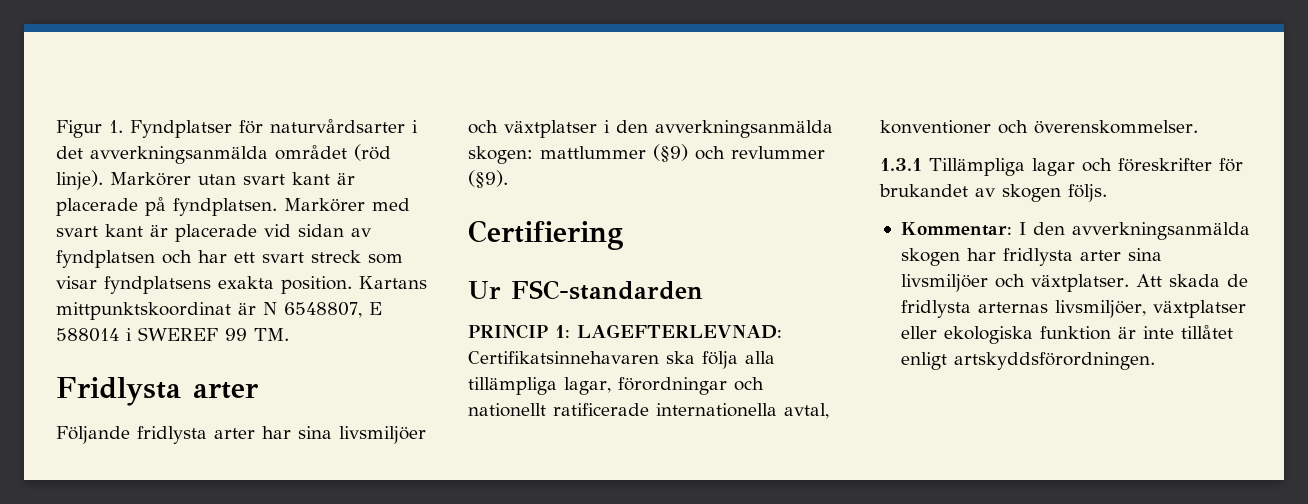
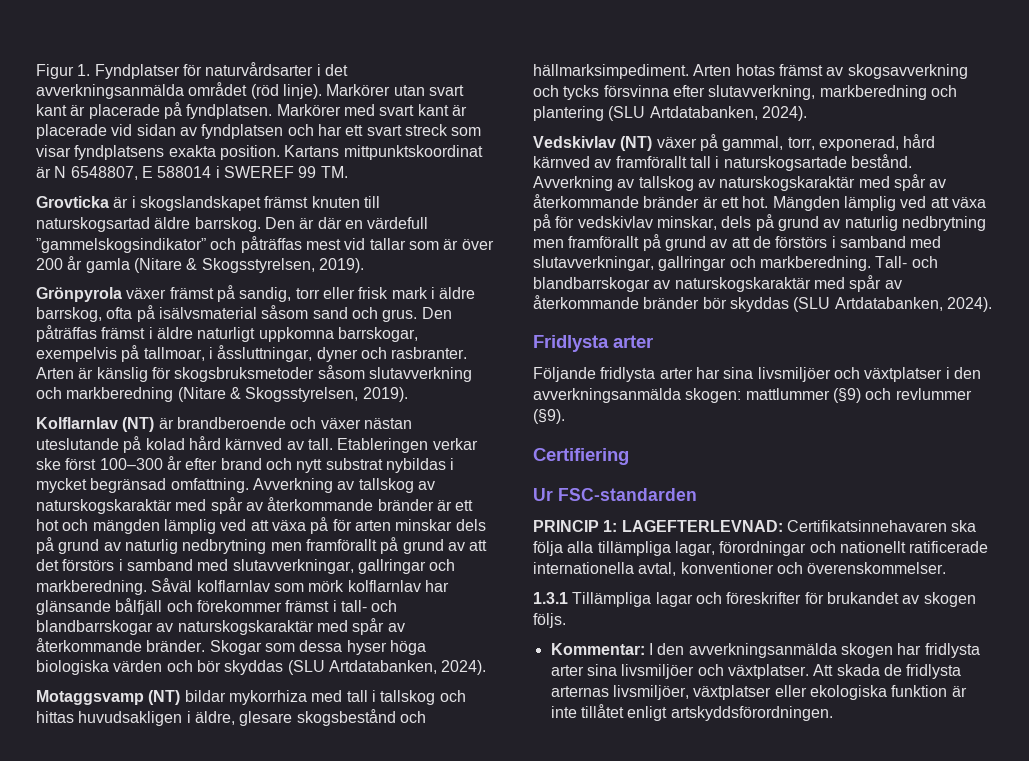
(289, 334) none -> [36,196,380,211] [36,217,429,232] [36,236,494,253] [36,256,364,273] [36,285,476,302] [36,305,452,322] [36,325,418,342] [36,345,468,362] [36,365,472,382] [36,387,408,402] [36,417,412,432] [36,436,478,453] [36,456,455,473] [36,478,435,493] [36,497,474,514] [36,517,486,534] [36,537,488,554] [36,559,456,574] [36,578,449,595] [36,598,398,615] [36,618,405,635] [36,638,426,655] [36,660,487,675] [36,690,466,705] [36,709,426,726] [533,64,968,79] [533,85,957,100] [533,106,807,121] [533,134,936,151] [533,154,912,171] [533,174,947,191] [533,194,986,211] [533,214,986,231] [533,234,942,251] [533,256,938,271] [533,275,902,292] [533,295,992,312] // Grovticka är i skogslandskapet främst knuten till naturskogsartad äldre barrskog. Den är där en värdefull ”gammelskogsindikator” och påträffas mest vid tallar som är över 200 år gamla (Nitare & Skogsstyrelsen, 2019). // Grönpyrola växer främst på sandig, torr eller frisk mark i äldre barrskog, ofta på isälvsmaterial såsom sand och grus. Den påträffas främst i äldre naturligt uppkomna barrskogar, exempelvis på tallmoar, i åssluttningar, dyner och rasbranter. Arten är känslig för skogsbruksmetoder såsom slutavverkning och markberedning (Nitare & Skogsstyrelsen, 2019). // Kolflarnlav (NT) är brandberoende och växer nästan uteslutande på kolad hård kärnved av tall. Etableringen verkar ske först 100–300 år efter brand och nytt substrat nybildas i mycket begränsad omfattning. Avverkning av tallskog av naturskogskaraktär med spår av återkommande bränder är ett hot och mängden lämplig ved att växa på för arten minskar dels på grund av naturlig nedbrytning men framförallt på grund av att det förstörs i samband med slutavverkningar, gallringar och markberedning. Såväl kolflarnlav som mörk kolflarnlav har glänsande bålfjäll och förekommer främst i tall- och blandbarrskogar av naturskogskaraktär med spår av återkommande bränder. Skogar som dessa hyser höga biologiska värden och bör skyddas (SLU Artdatabanken, 2024). // Motaggsvamp (NT) bildar mykorrhiza med tall i tallskog och hittas huvudsakligen i äldre, glesare skogsbestånd och hällmarksimpediment. Arten hotas främst av skogsavverkning och tycks försvinna efter slutavverkning, markberedning och plantering (SLU Artdatabanken, 2024). // Vedskivlav (NT) växer på gammal, torr, exponerad, hård kärnved av framförallt tall i naturskogsartade bestånd. Avverkning av tallskog av naturskogskaraktär med spår av återkommande bränder är ett hot. Mängden lämplig ved att växa på för vedskivlav minskar, dels på grund av naturlig nedbrytning men framförallt på grund av att de förstörs i samband med slutavverkningar, gallringar och markberedning. Tall- och blandbarrskogar av naturskogskaraktär med spår av återkommande bränder bör skyddas (SLU Artdatabanken, 2024).

